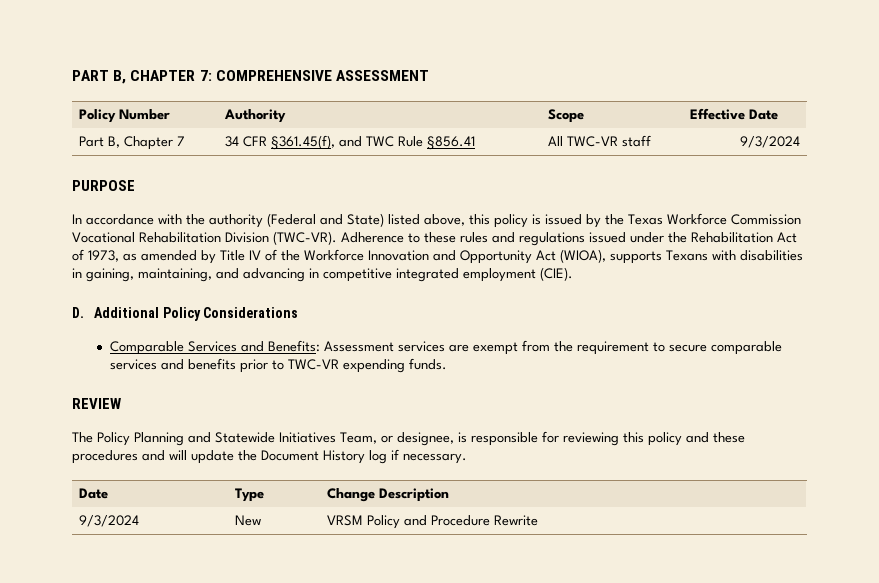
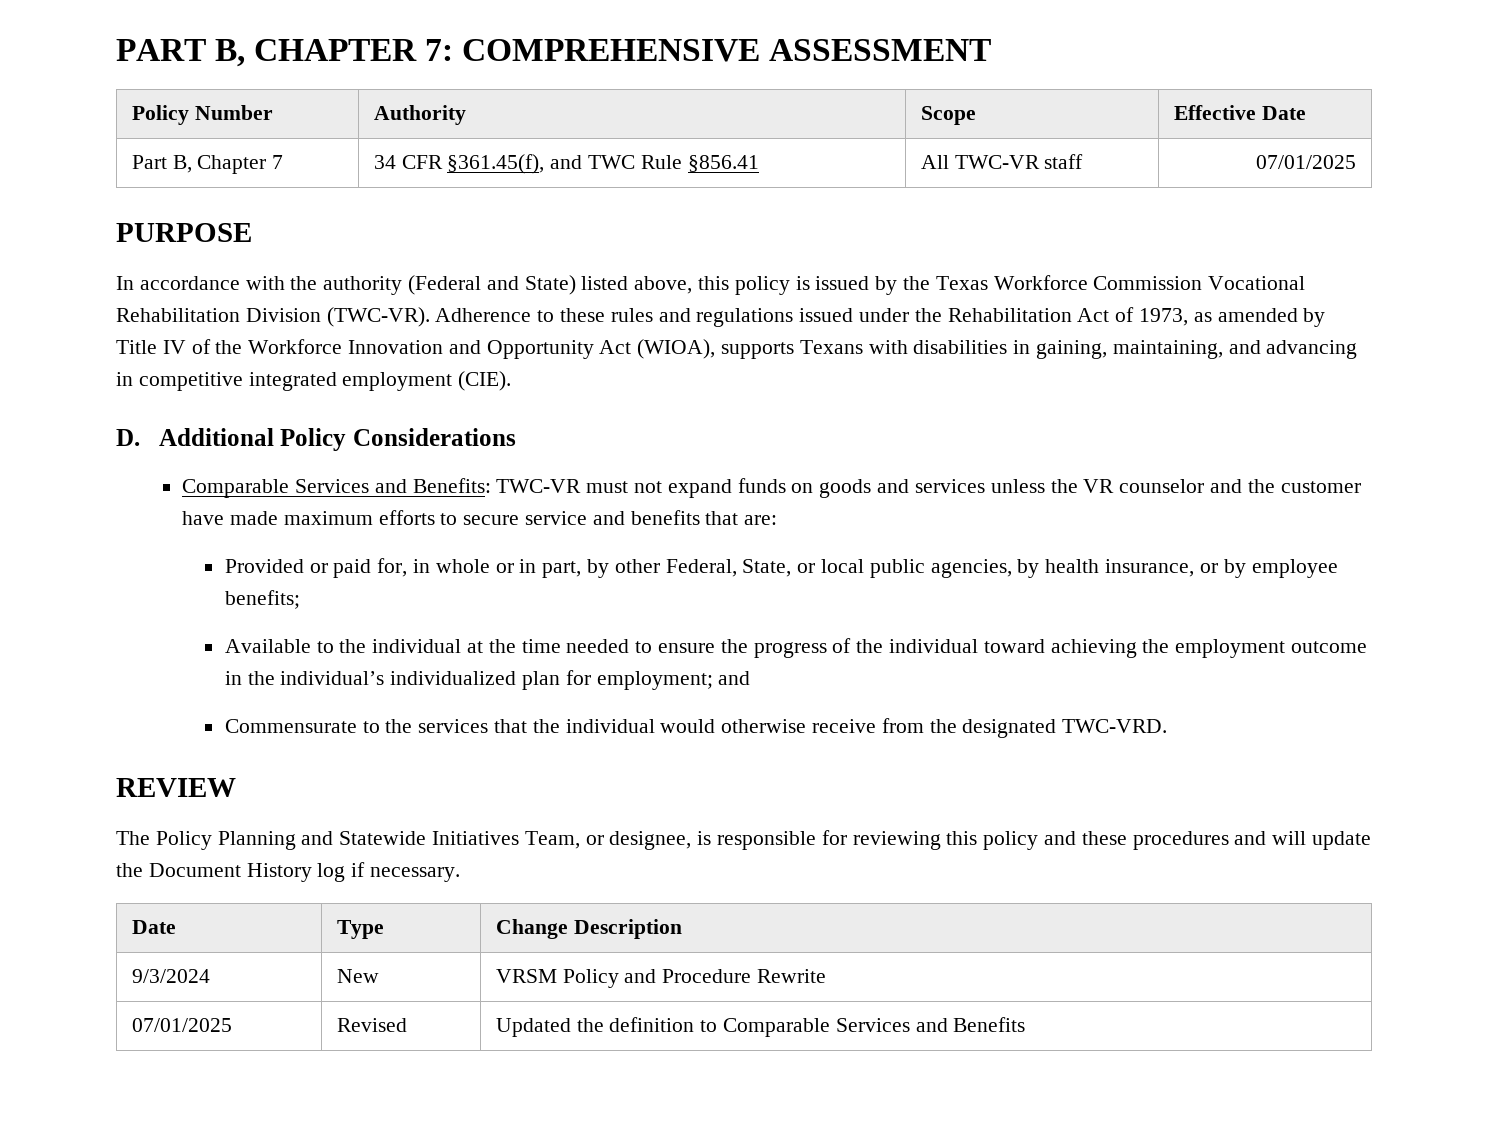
[740,136,801,148] 9/3/2024 -> [1256,155,1357,169] 07/01/2025
[323,340,782,355] [109,358,447,373] Assessment services are exempt from the requirement to secure comparable services and benefits prior to TWC-VR expending funds. -> [496,478,1361,498] [182,510,778,525] [224,558,1338,578] [224,590,300,609] [224,638,1368,658] [224,670,751,690] [224,718,1168,738] TWC-VR must not expand funds on goods and services unless the VR counselor and the customer have made maximum efforts to secure service and benefits that are: // Provided or paid for, in whole or in part, by other Federal, State, or local public agencies, by health insurance, or by employee benefits; // Available to the individual at the time needed to ensure the progress of the individual toward achieving the employment outcome in the individual’s individualized plan for employment; and // Commensurate to the services that the individual would otherwise receive from the designated TWC-VRD.
(538, 520) none -> [131,1018,232,1032] [336,1018,407,1032] [495,1017,1026,1037] // 07/01/2025 | Revised | Updated the definition to Comparable Services and Benefits

